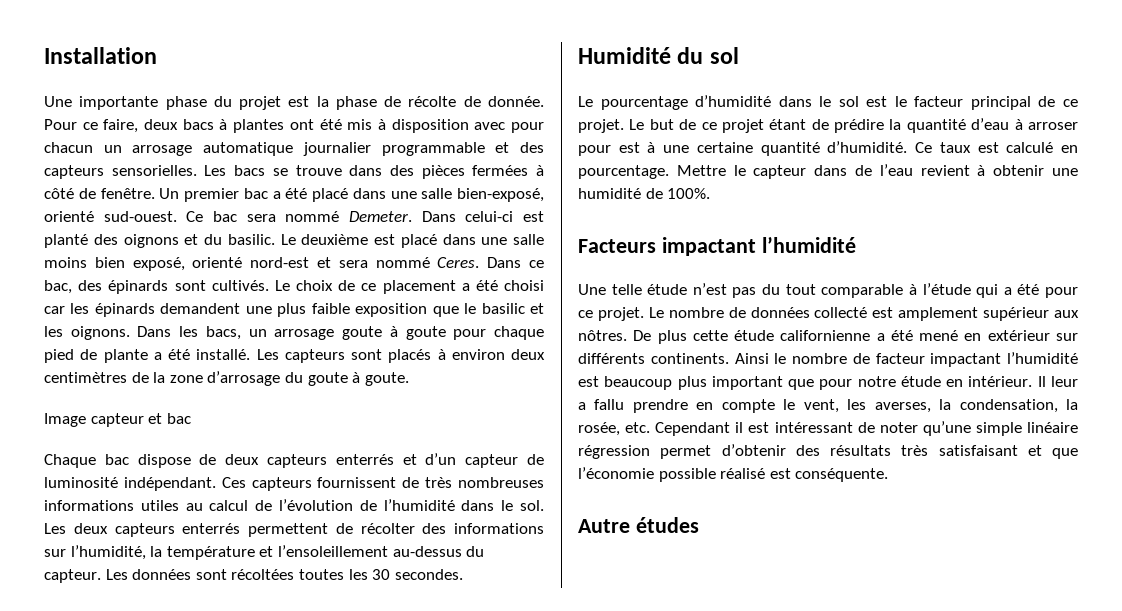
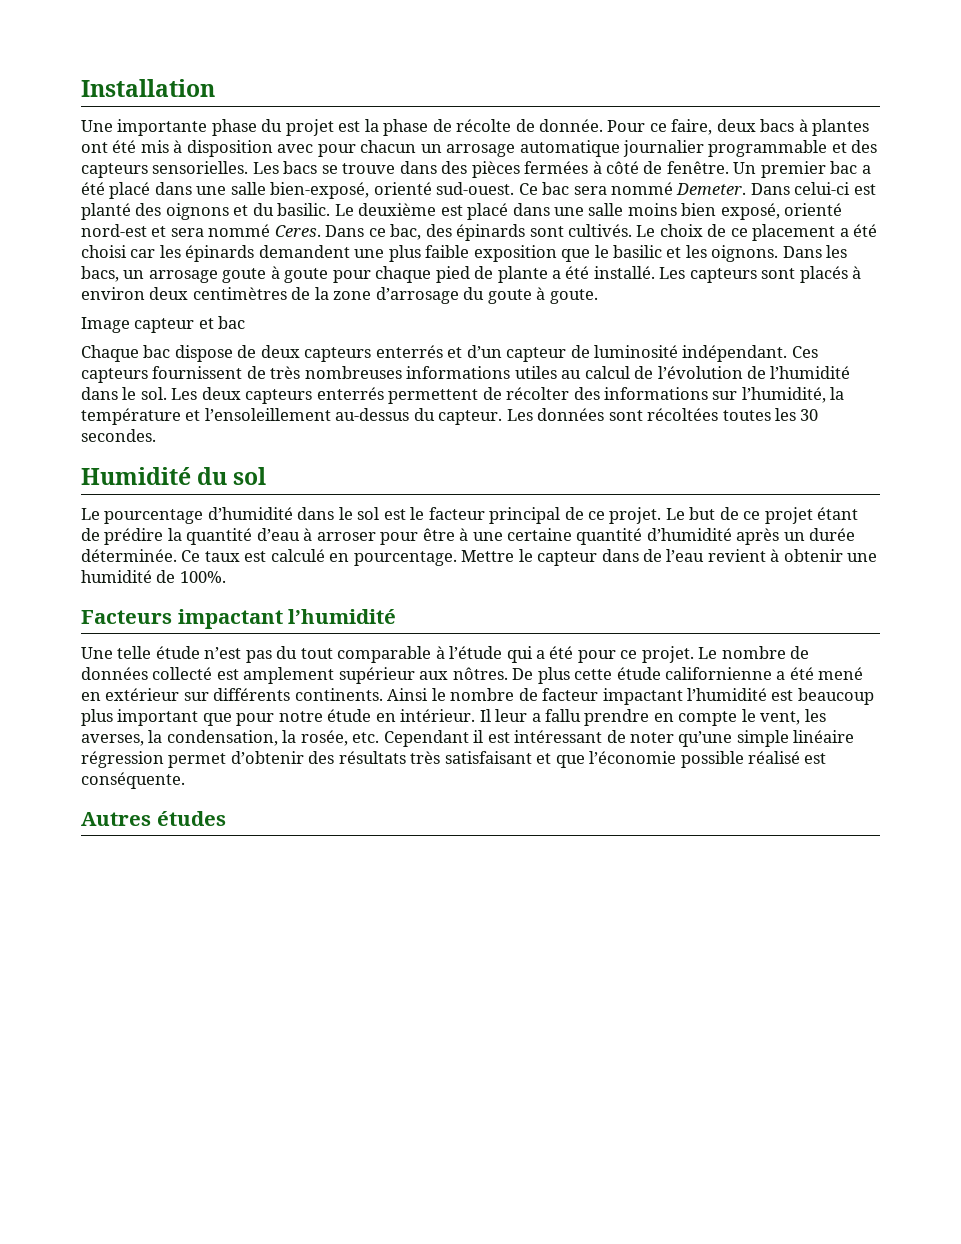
[618,142,640,153] est -> [422,528,455,541] être
[827,141,908,153] d’humidité. -> [646,528,856,545] [81,549,177,562] d’humidité après un durée déterminée.
[578,519,630,533] Autre -> [81,812,151,826] Autres

